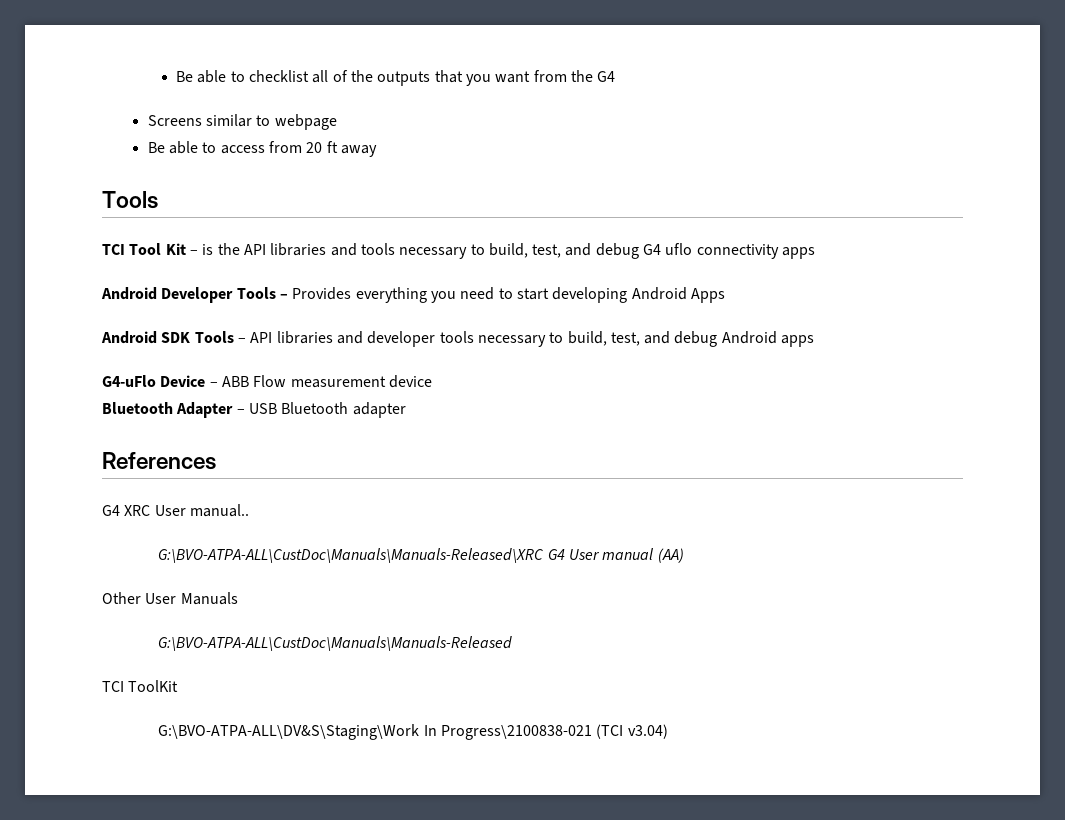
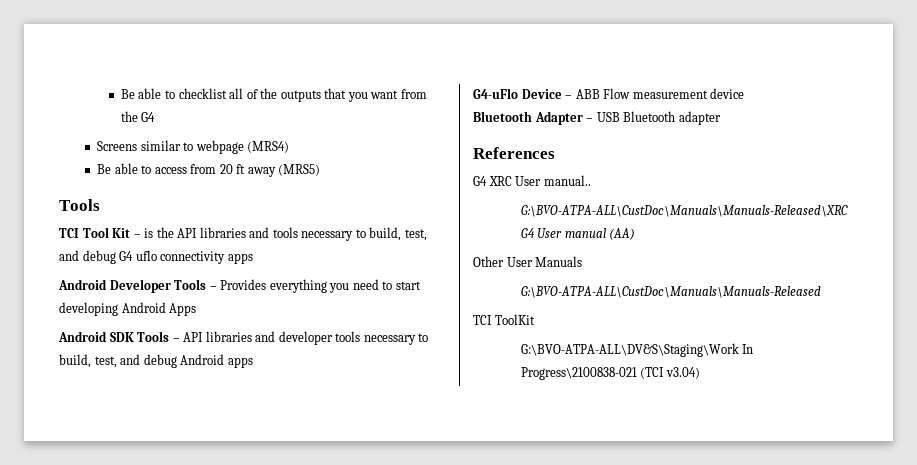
(337, 122) none -> [247,141,290,153] (MRS4)
(378, 151) none -> [278,164,321,176] (MRS5)

